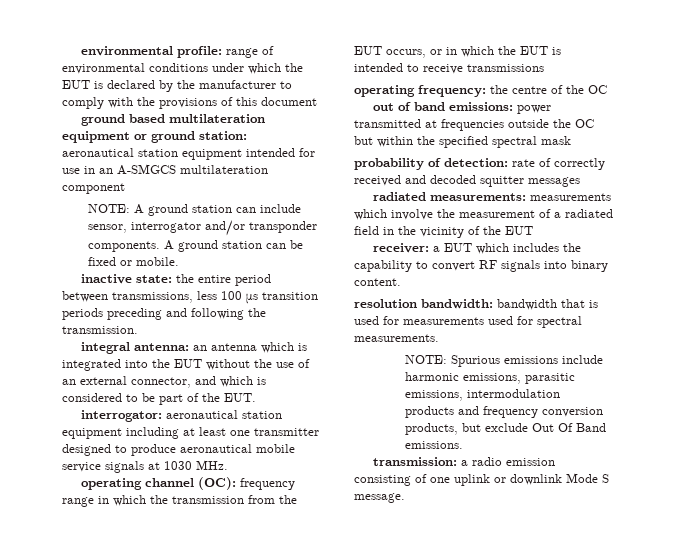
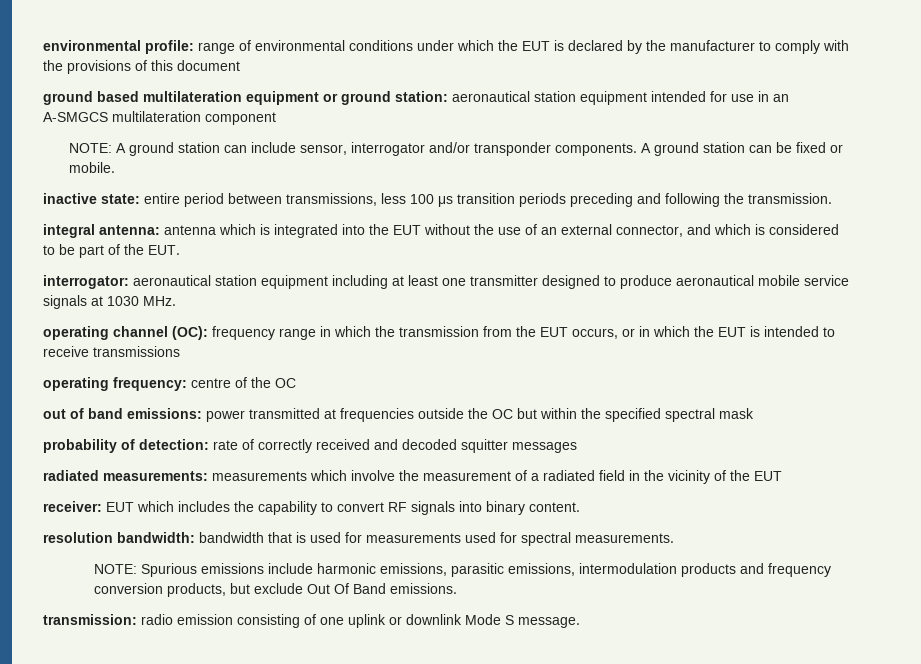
[176,274,195,283] the -> (140, 199) none
[193,345,208,351] an -> (160, 230) none
[490,85,508,94] the -> (187, 384) none
[433,246,441,252] a -> (102, 506) none
[461,460,469,466] a -> (137, 619) none

